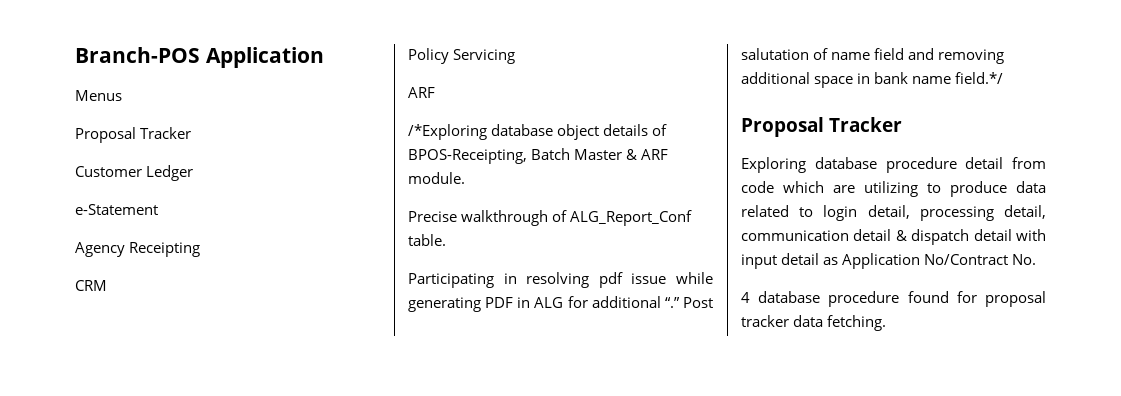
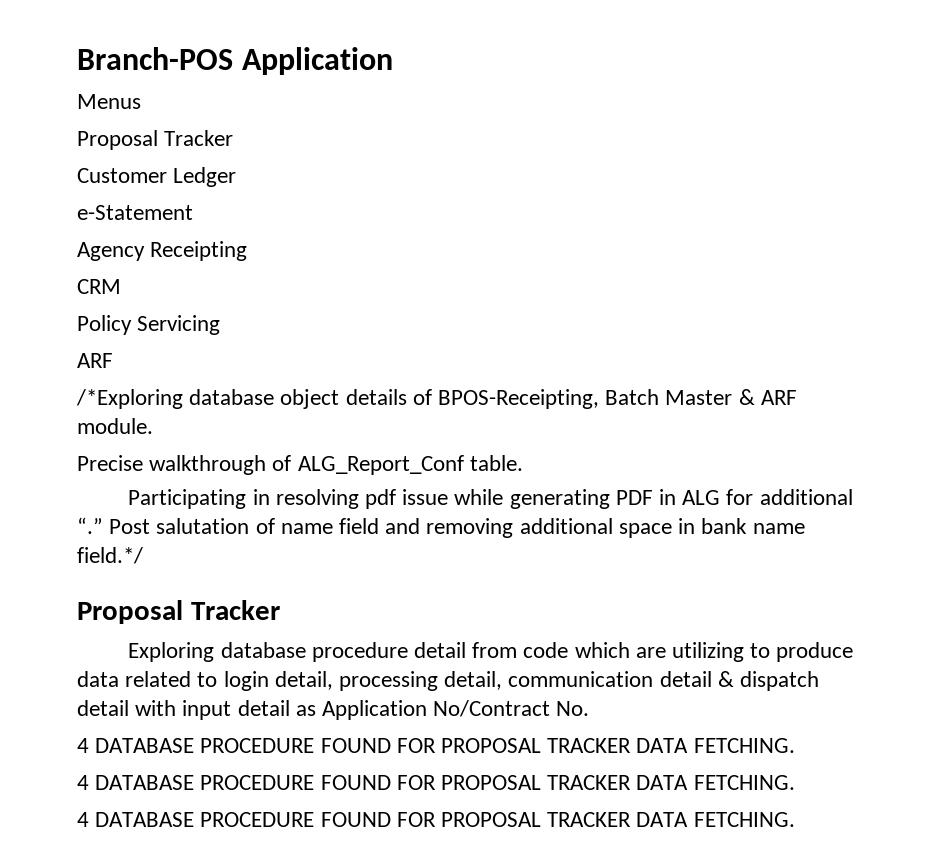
[758,291,1046,307] [741,315,887,331] database procedure found for proposal tracker data fetching. -> [95,738,795,753] [77,775,795,790] [77,812,795,827] DATABASE PROCEDURE FOUND FOR PROPOSAL TRACKER DATA FETCHING. // 4 DATABASE PROCEDURE FOUND FOR PROPOSAL TRACKER DATA FETCHING. // 4 DATABASE PROCEDURE FOUND FOR PROPOSAL TRACKER DATA FETCHING.

